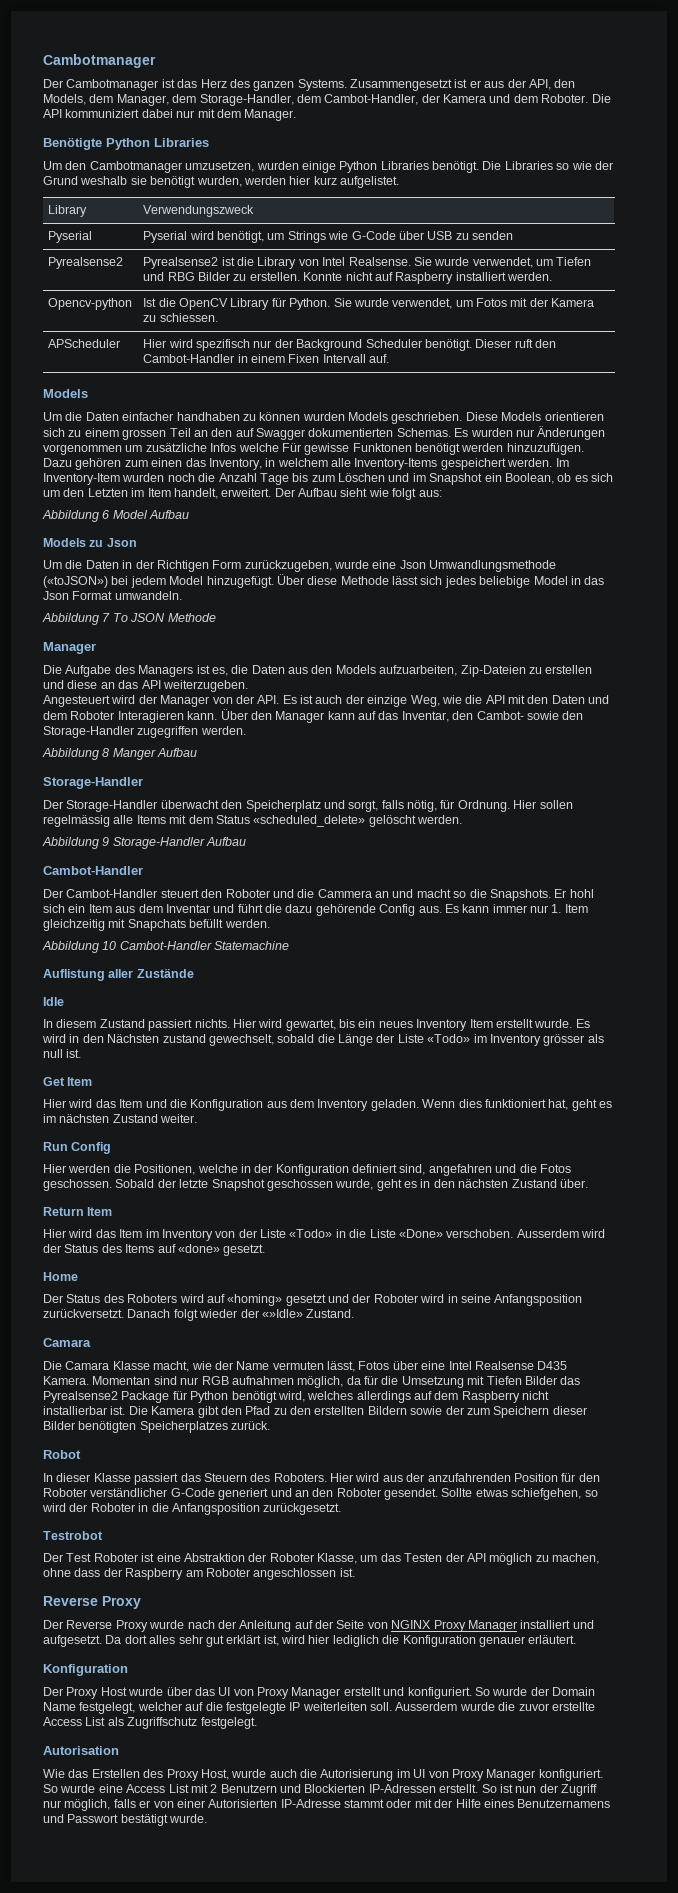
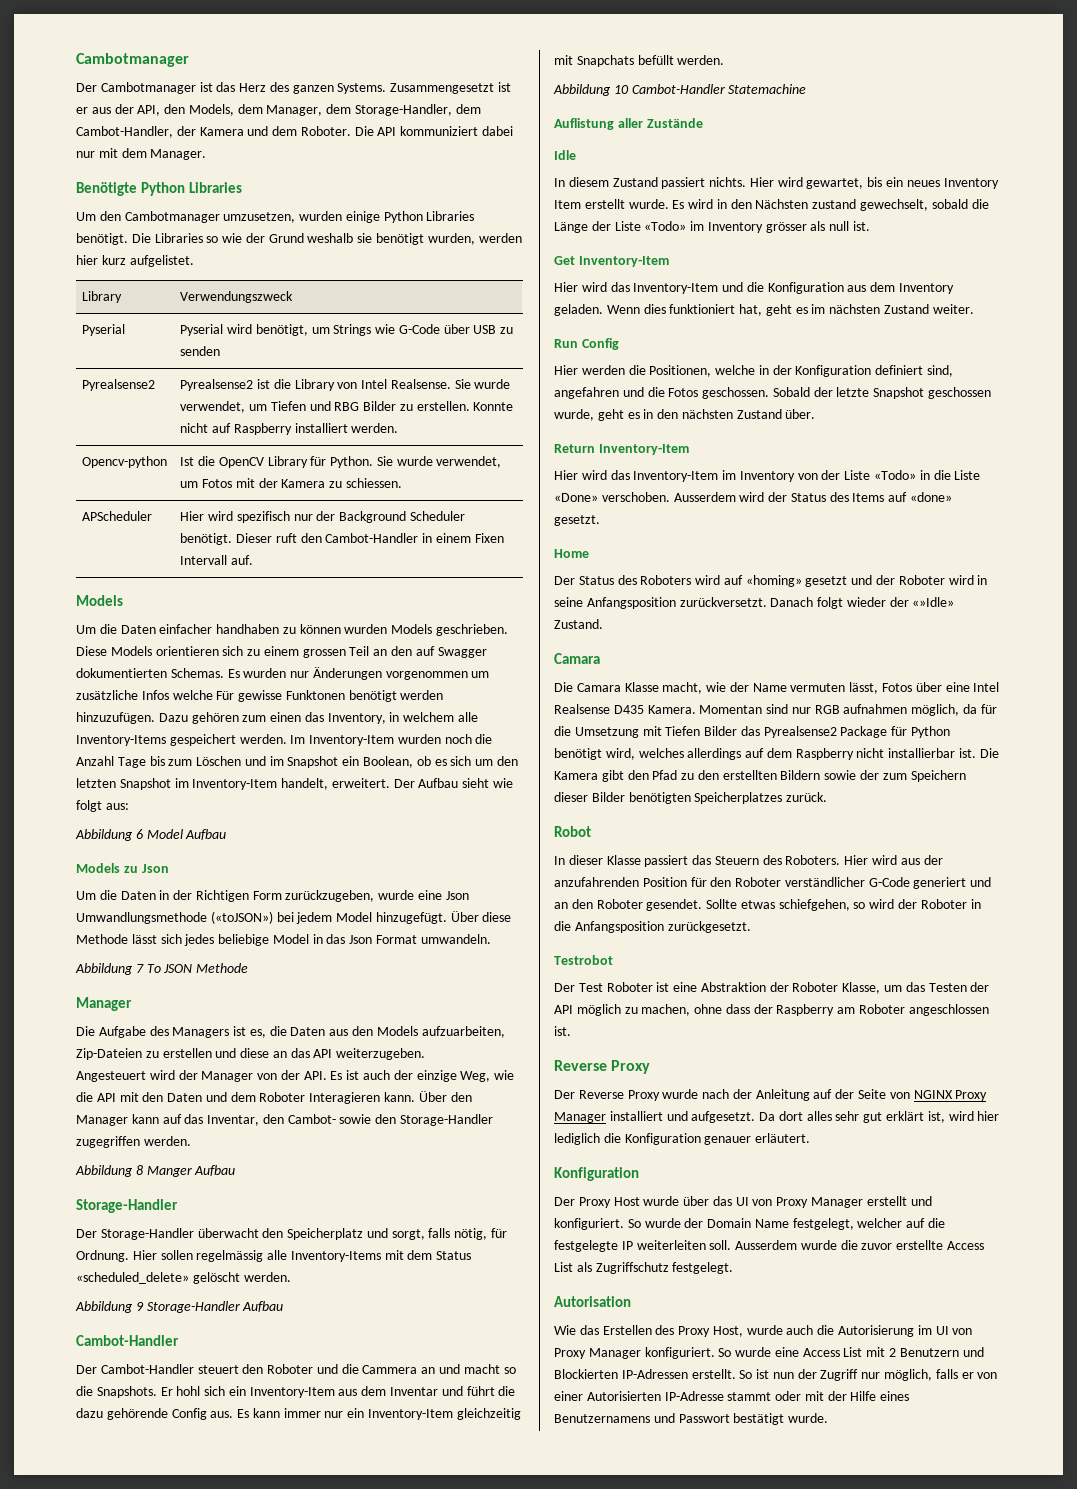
[87,488,171,497] Letzten im Item -> [76,778,278,790] letzten Snapshot im Inventory-Item
[136,815,166,824] Items -> [290,1251,381,1262] Inventory-Items
[88,904,112,913] Item -> [249,1387,335,1398] Inventory-Item
[551,904,588,913] 1. Item -> [347,1408,454,1420] ein Inventory-Item
[67,1077,93,1086] [43,1099,143,1108] Item // Hier wird das Item -> [578,256,669,267] [554,282,719,294] Inventory-Item // Hier wird das Inventory-Item
[87,1207,113,1216] [43,1229,143,1238] Item // Hier wird das Item -> [598,444,689,455] [554,470,719,482] Inventory-Item // Hier wird das Inventory-Item

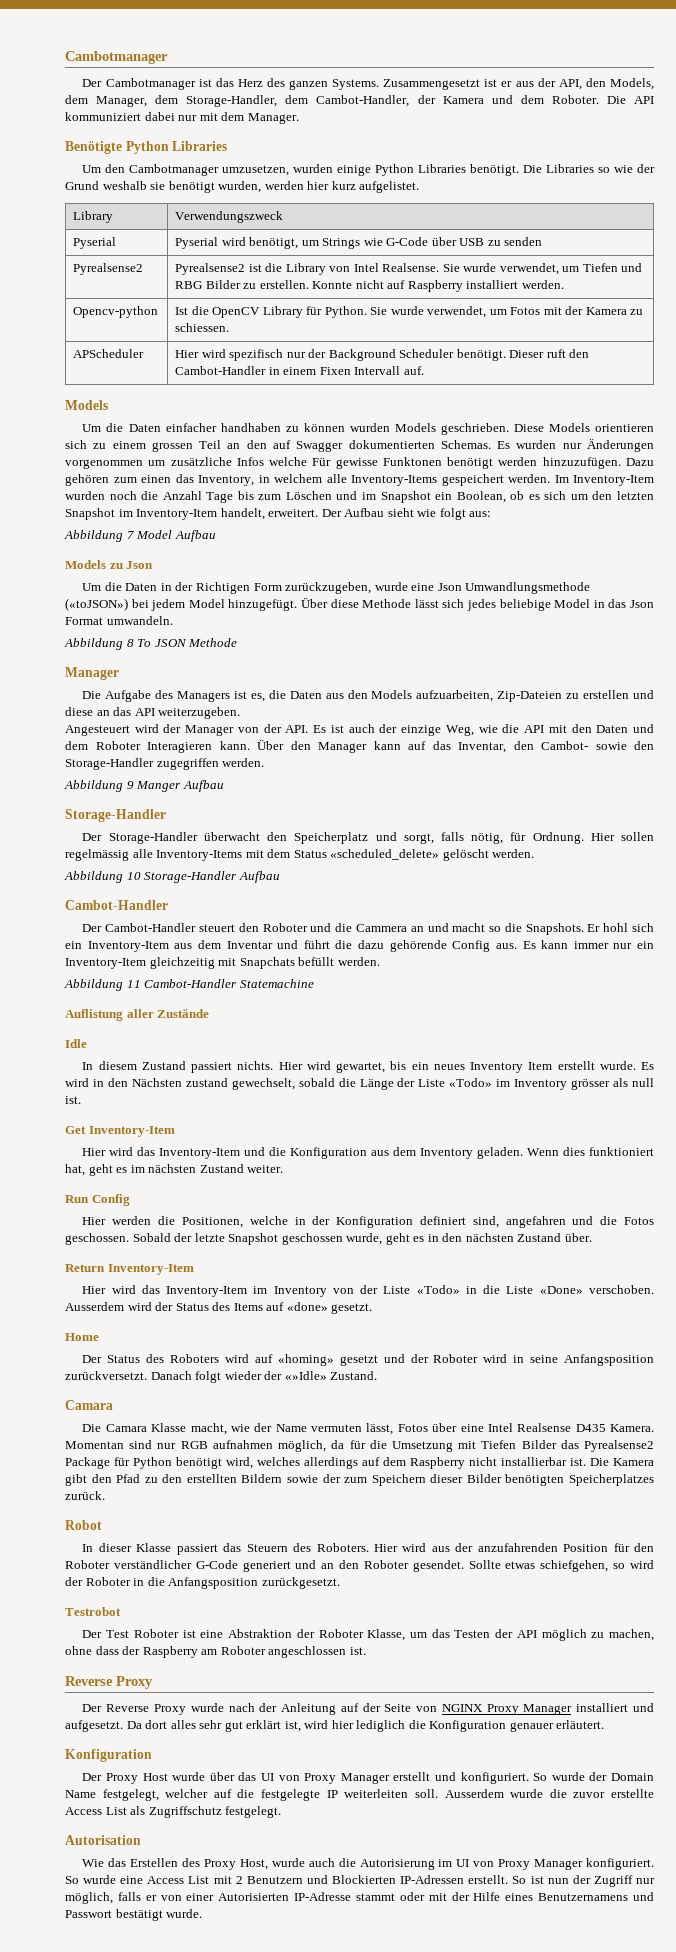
[135,829,143,839] 6 -> [126,531,134,539] 7
[135,964,144,973] 7 -> [126,639,134,647] 8
[135,1165,143,1175] 8 -> [126,781,134,789] 9
[135,1302,144,1311] 9 -> [126,872,141,880] 10
[613,85,629,94] 10 -> [126,980,141,988] 11

